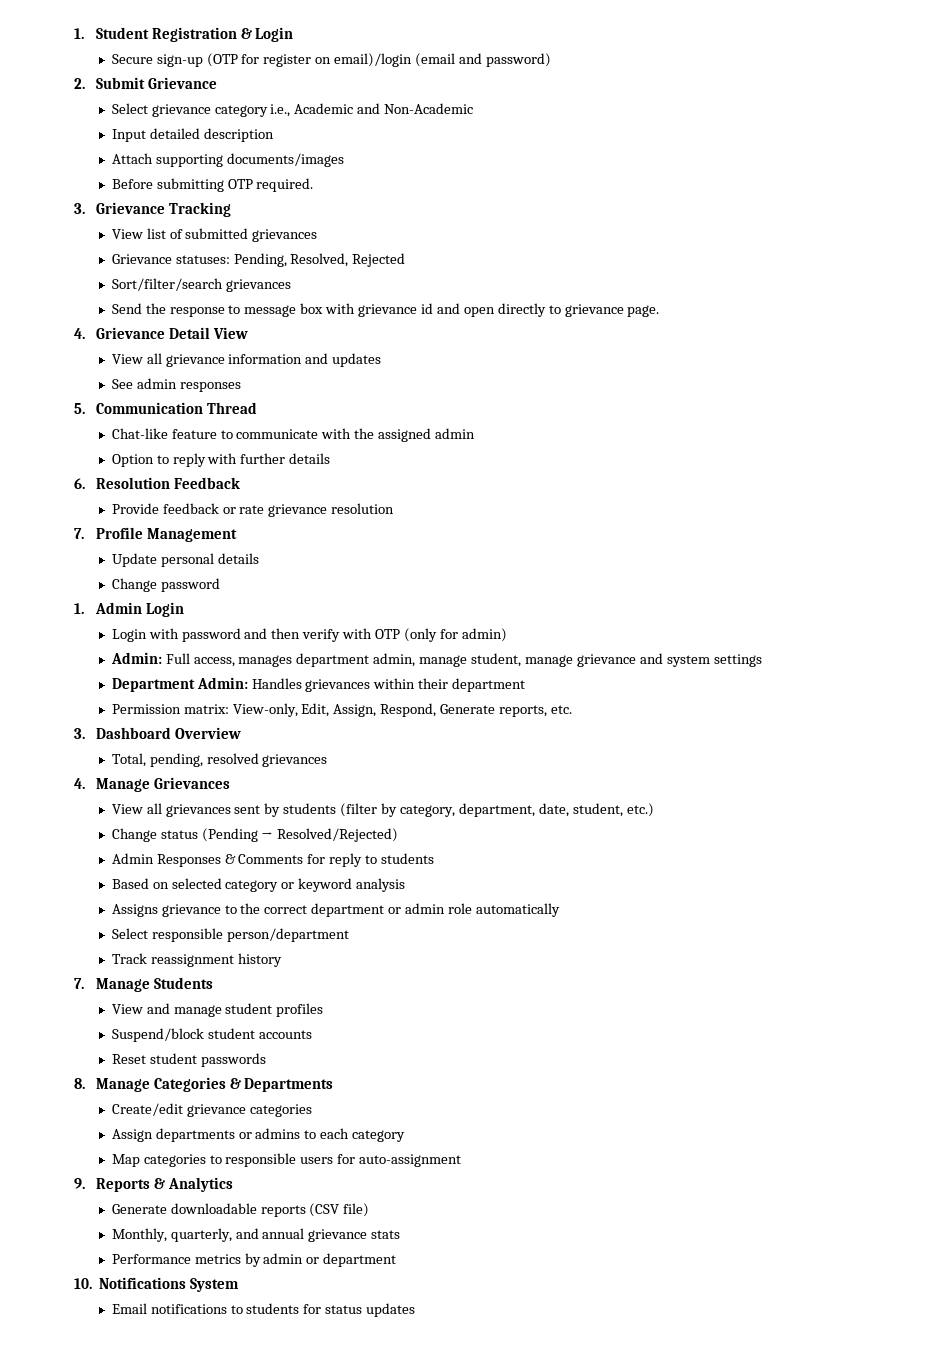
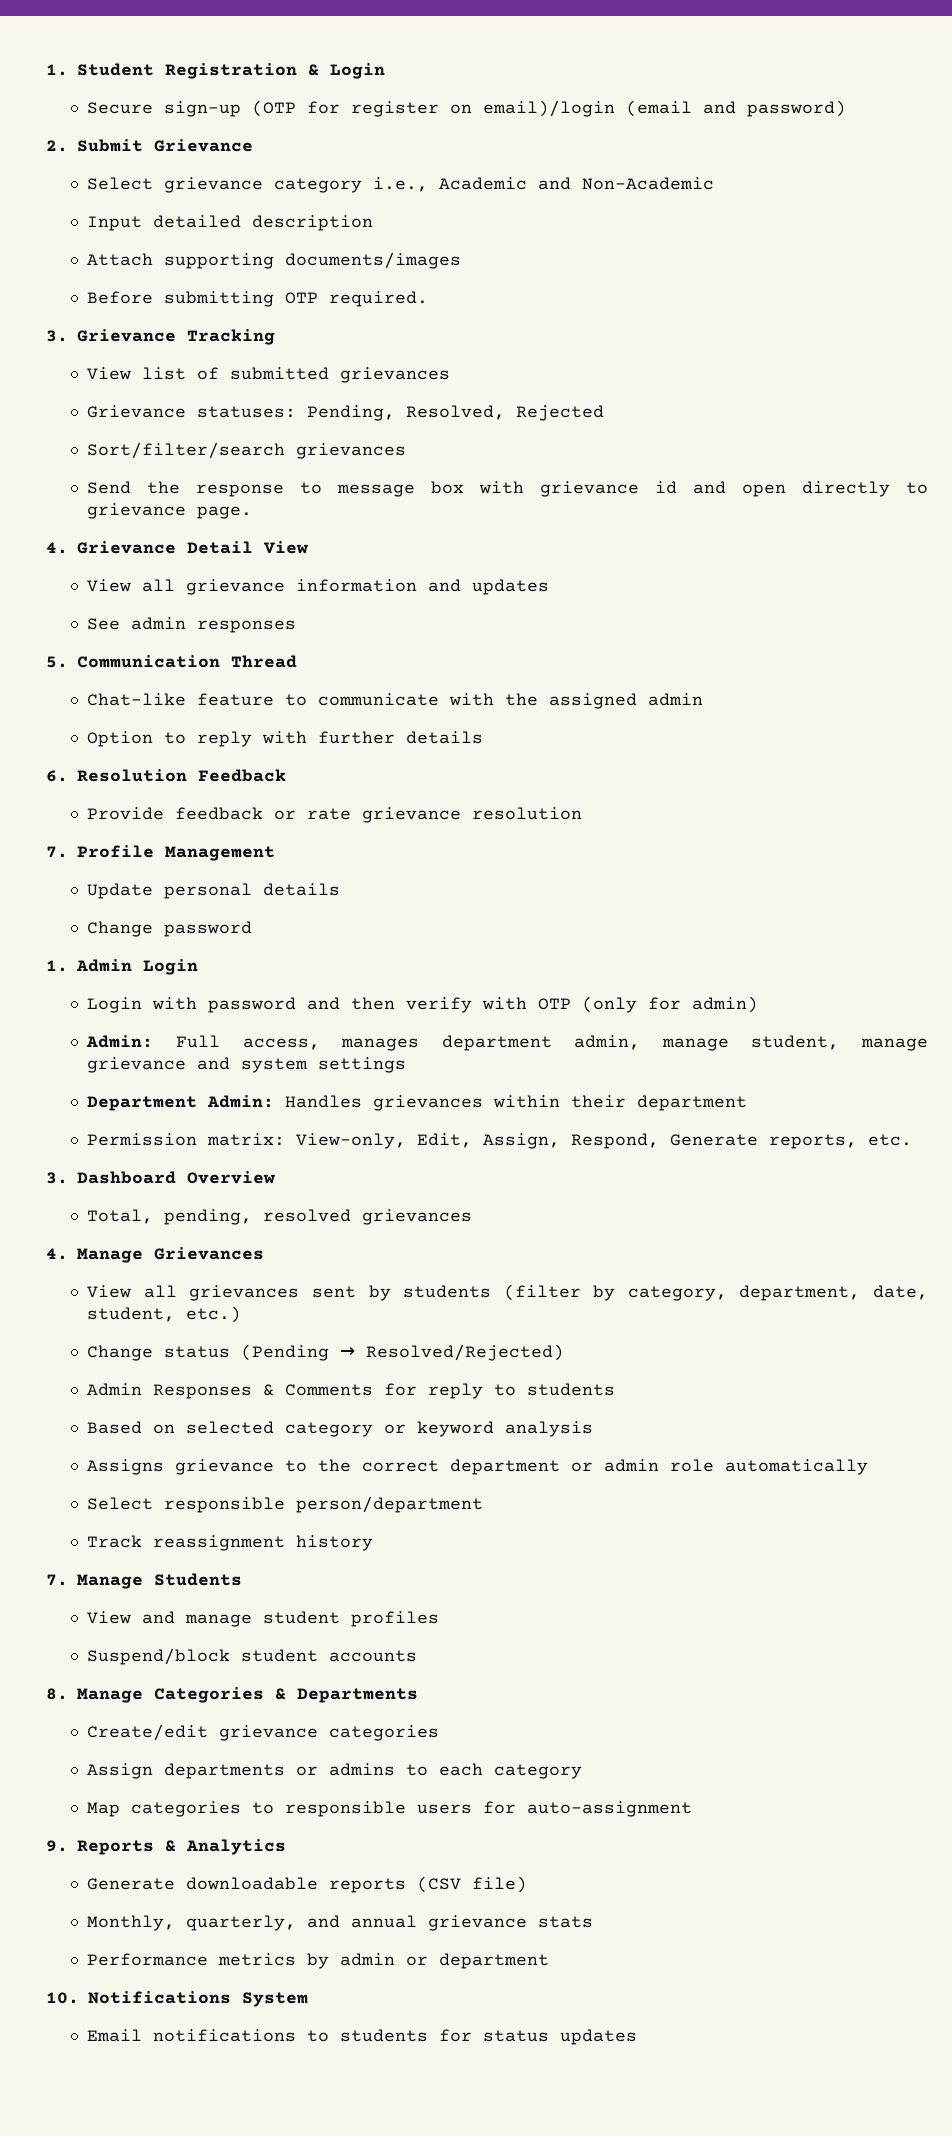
[111,1053,266,1067] // Reset student passwords -> (418, 1656) none

